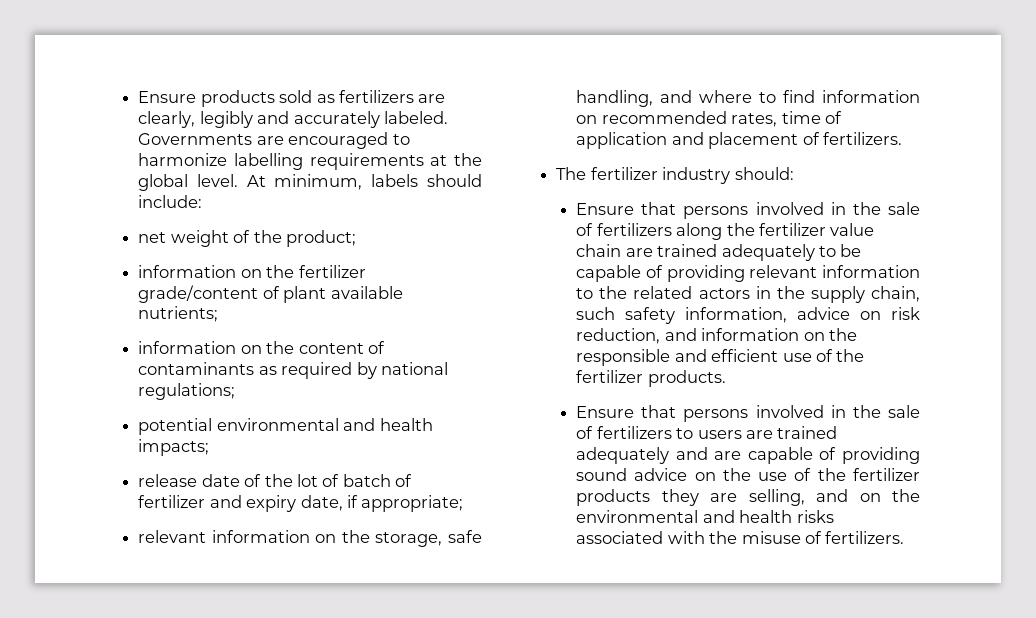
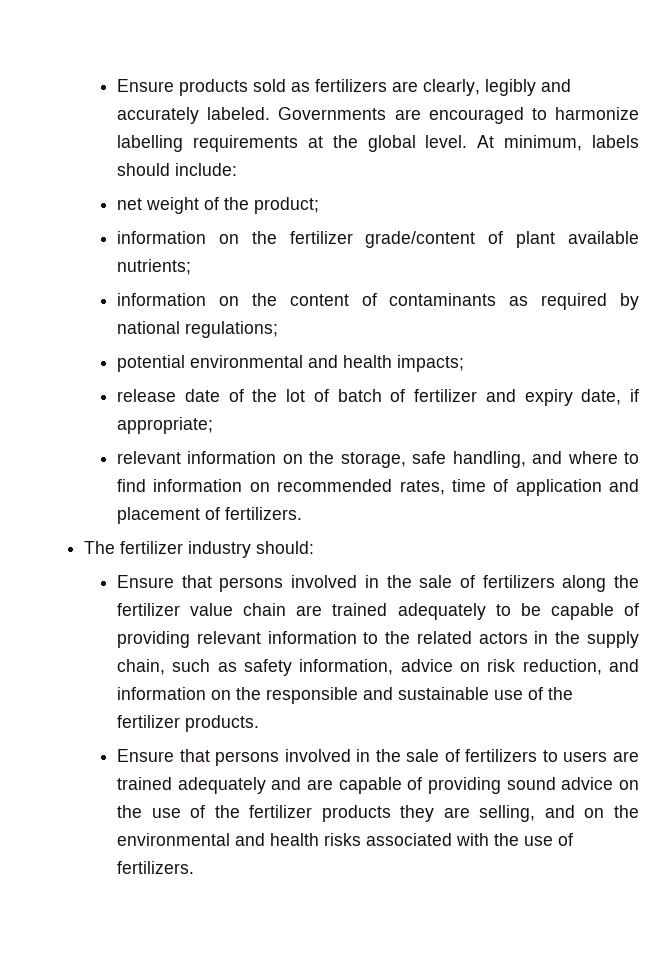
(616, 313) none -> [217,662,237,672] as
[711,349,779,362] efficient -> [398,687,490,700] sustainable
[741,531,801,544] misuse -> [524,836,554,846] use

